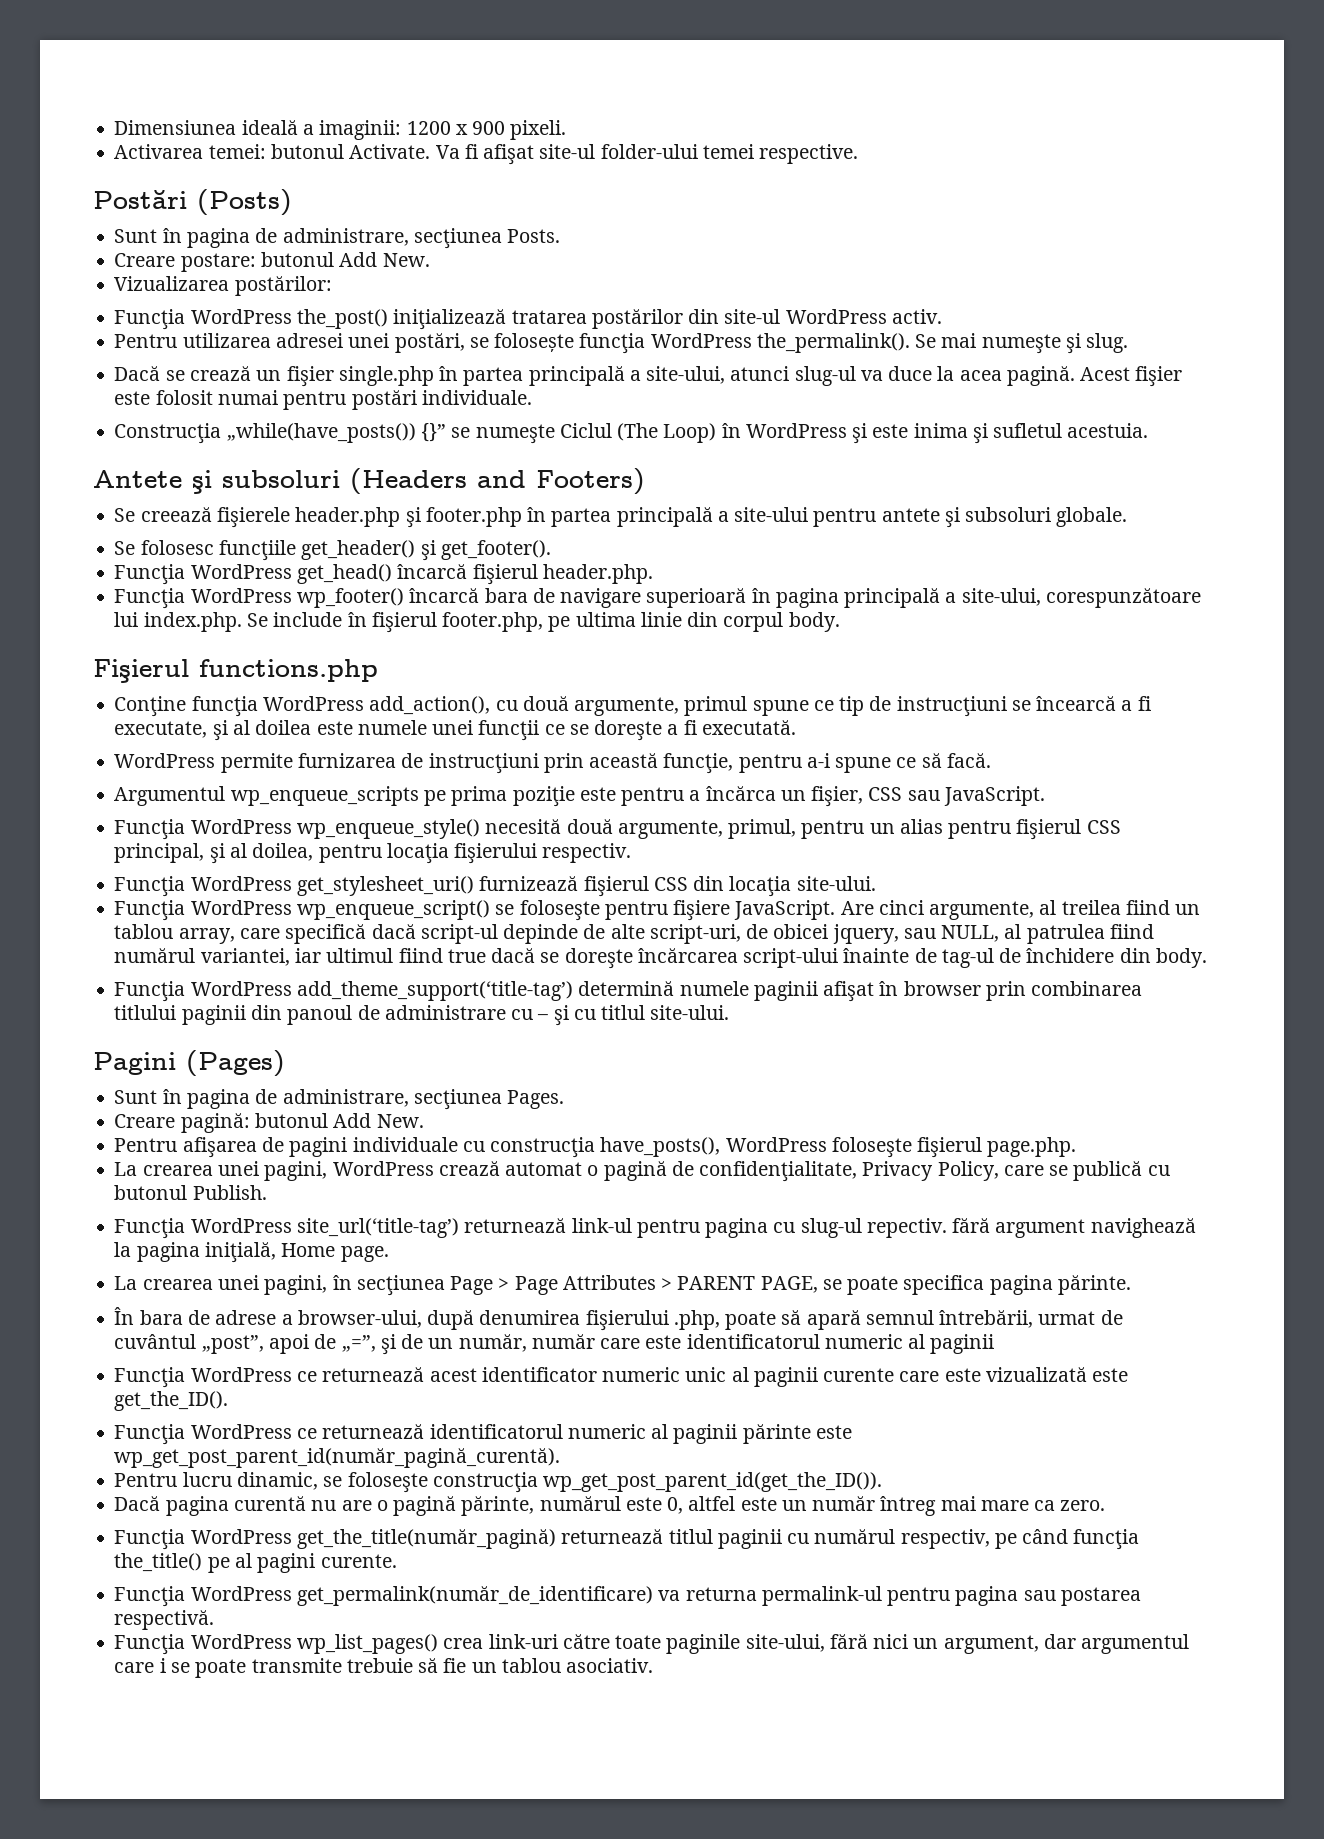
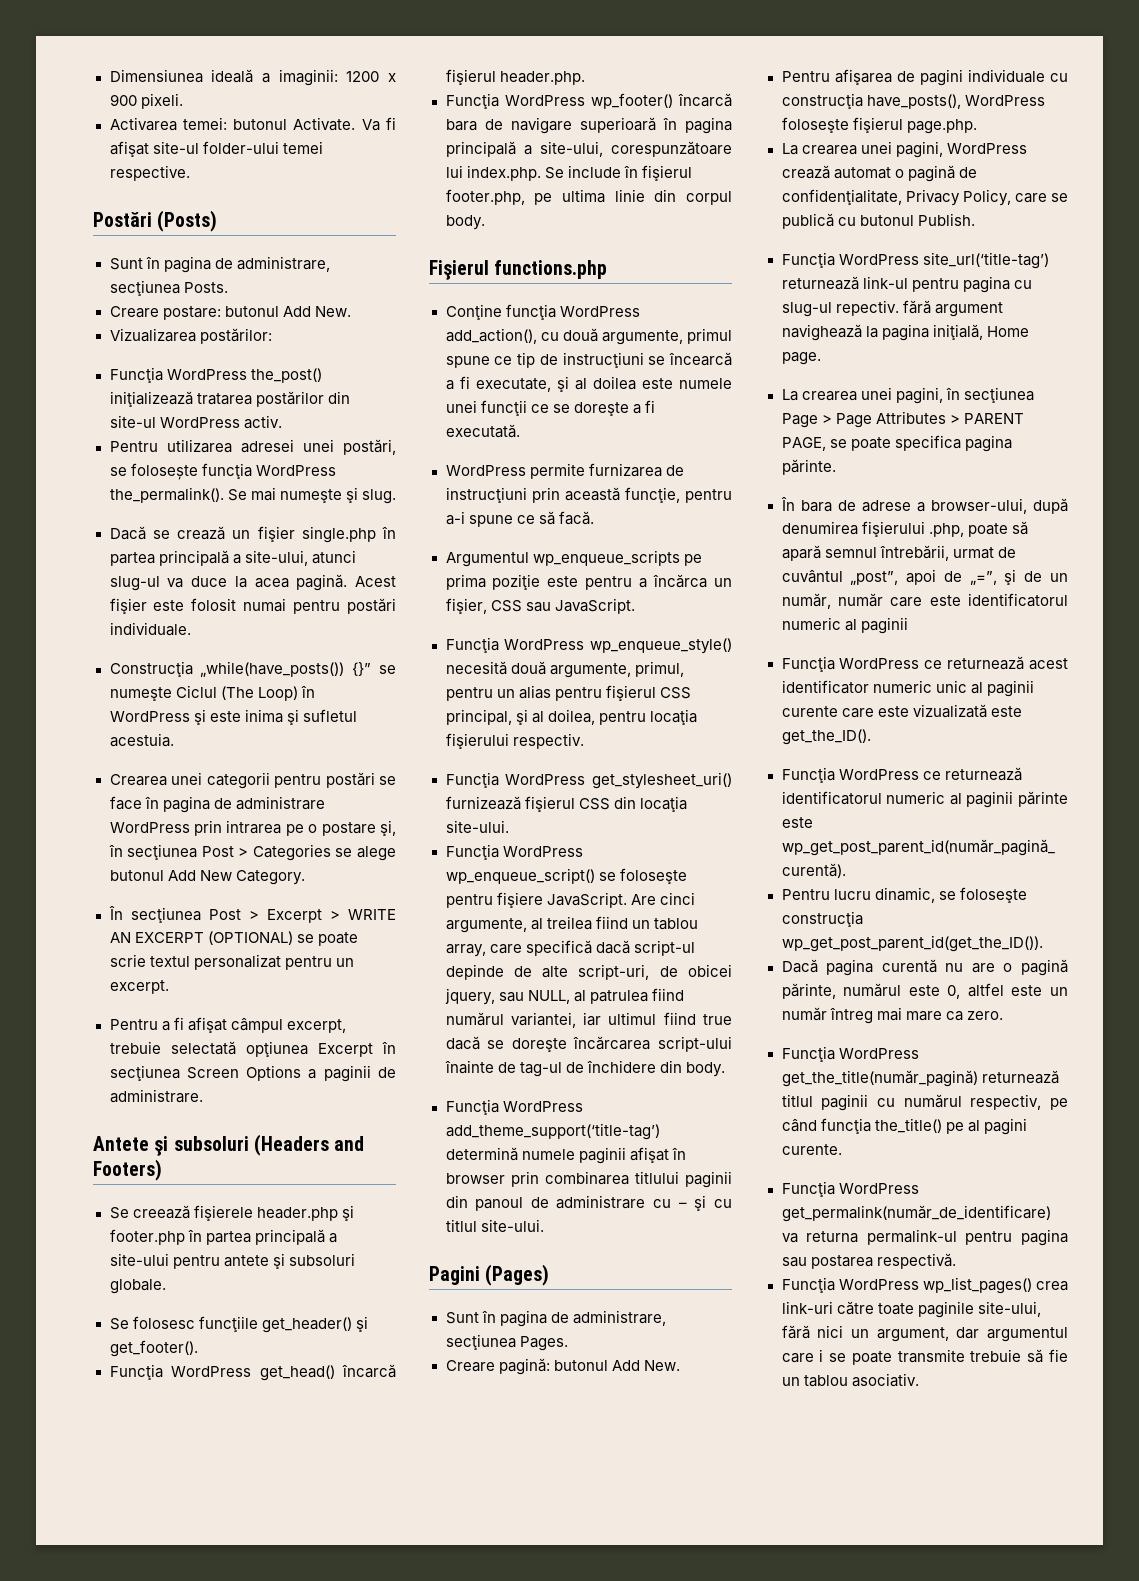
(1149, 430) none -> [109,772,396,789] [109,796,325,813] [109,820,396,836] [108,844,396,861] [109,870,305,885] [108,905,396,923] [109,931,358,946] [109,954,354,970] [109,980,169,994] [109,1017,346,1033] [109,1041,396,1057] [109,1065,397,1082] [109,1089,203,1103] // Crearea unei categorii pentru postări se face în pagina de administrare WordPress prin intrarea pe o postare şi, în secţiunea Post > Categories se alege butonul Add New Category. // În secţiunea Post > Excerpt > WRITE AN EXCERPT (OPTIONAL) se poate scrie textul personalizat pentru un excerpt. // Pentru a fi afişat câmpul excerpt, trebuie selectată opţiunea Excerpt în secţiunea Screen Options a paginii de administrare.

